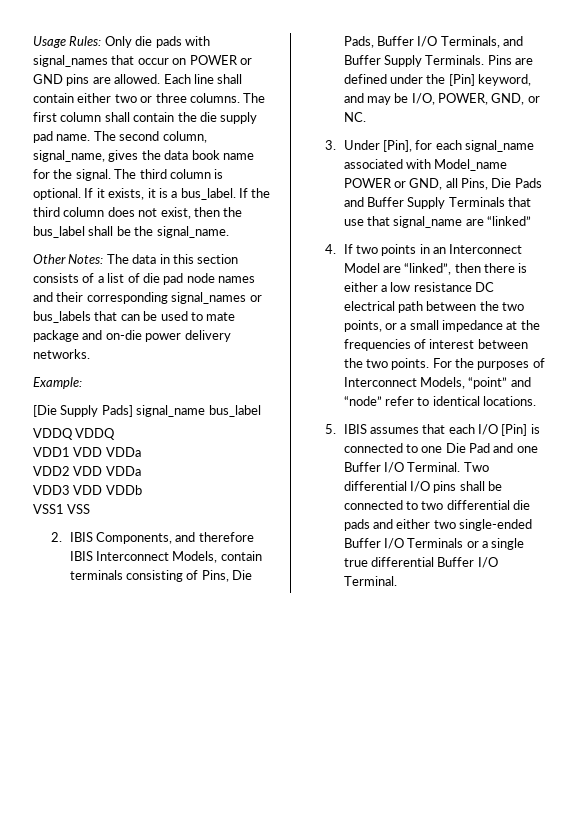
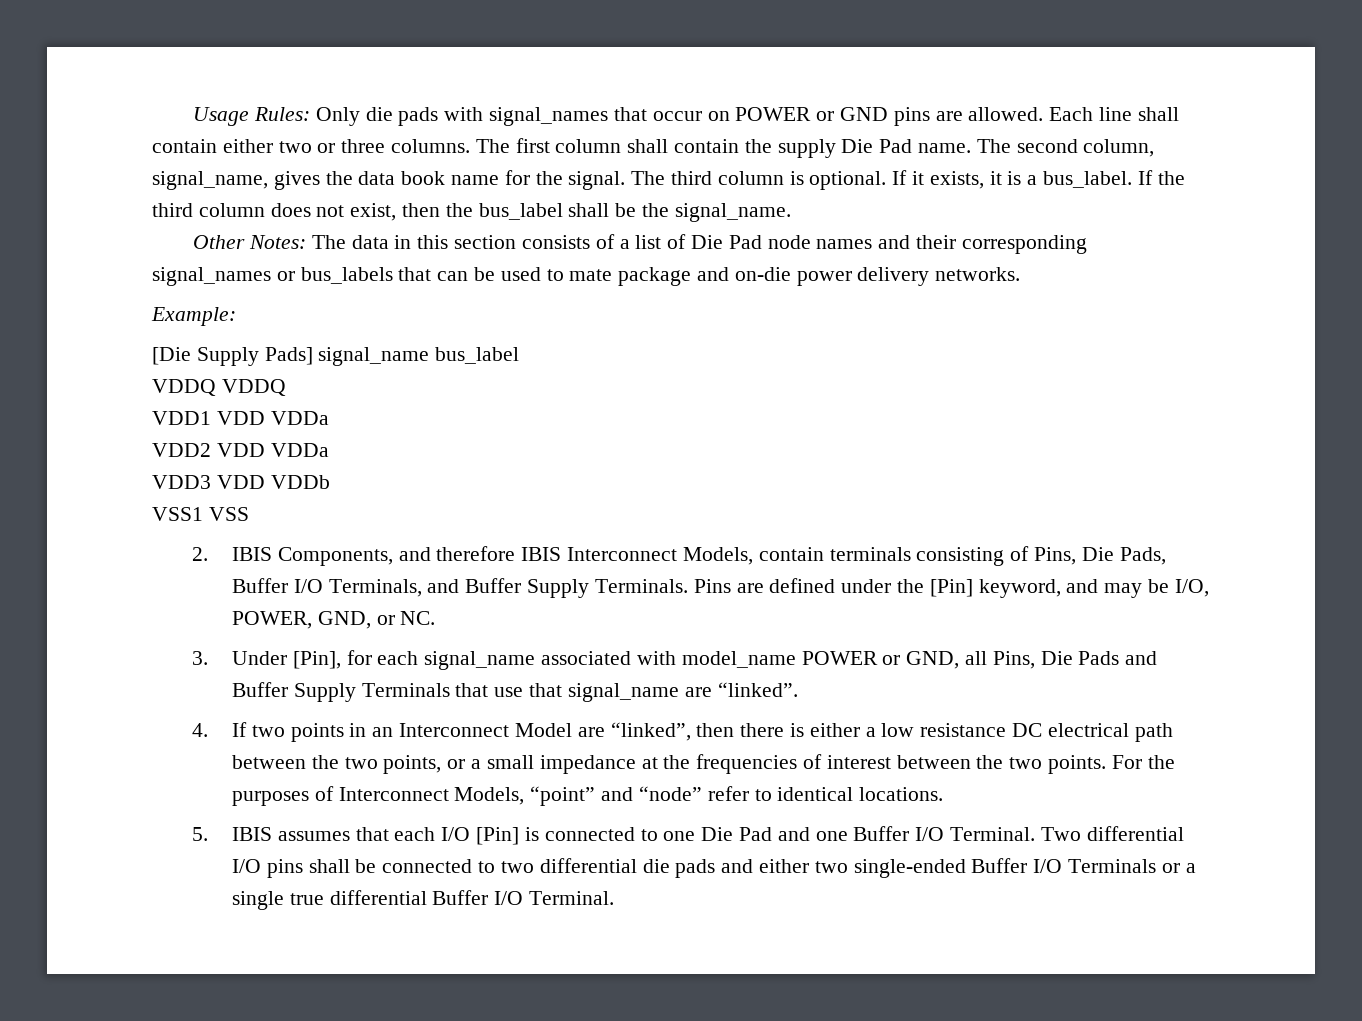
[199,112,258,124] [33,131,53,143] die supply pad -> [777,139,913,158] supply Die Pad
[142,273,184,285] die pad -> [690,235,762,249] Die Pad
[434,159,508,171] Model_name -> [681,651,796,668] model_name
[487,216,532,226] “linked” -> [717,682,798,697] “linked”.

